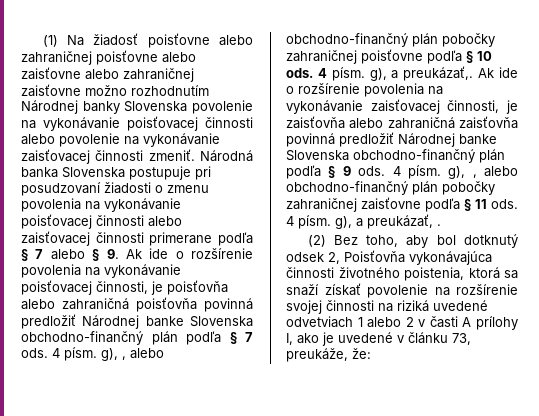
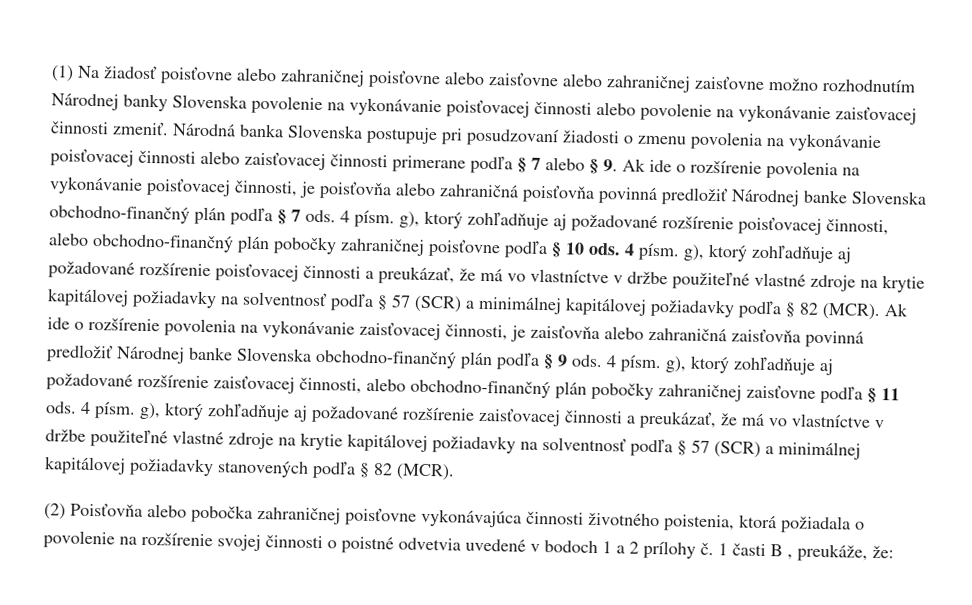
[122,356,126,360] , -> [424,210,889,236] ktorý zohľadňuje aj požadované rozšírenie poisťovacej činnosti,
[391,66,474,81] a preukázať,. -> [708,243,852,264] [48,261,925,293] [47,288,881,321] ktorý zohľadňuje aj požadované rozšírenie poisťovacej činnosti a preukázať, že má vo vlastníctve v držbe použiteľné vlastné zdroje na krytie kapitálovej požiadavky na solventnosť podľa § 57 (SCR) a minimálnej kapitálovej požiadavky podľa § 82 (MCR).
[472,174,477,178] , -> [690,355,834,376] [46,373,362,394] ktorý zohľadňuje aj požadované rozšírenie zaisťovacej činnosti,
[356,214,441,229] [307,234,518,248] [286,250,405,264] a preukázať, . // (2) Bez toho, aby bol dotknutý odsek 2, Poisťovňa -> [164,402,884,430] [45,428,861,460] [44,456,455,481] [44,502,417,526] ktorý zohľadňuje aj požadované rozšírenie zaisťovacej činnosti a preukázať, že má vo vlastníctve v držbe použiteľné vlastné zdroje na krytie kapitálovej požiadavky na solventnosť podľa § 57 (SCR) a minimálnej kapitálovej požiadavky stanovených podľa § 82 (MCR). // (2) Poisťovňa alebo pobočka zahraničnej poisťovne
[504,270,518,279] [286,283,361,296] sa snaží získať -> [780,515,865,534] požiadala o
[378,300,488,312] [286,316,518,330] [286,332,471,346] na riziká uvedené odvetviach 1 alebo 2 v časti A prílohy I, ako je uvedené v článku 73, -> [327,536,793,560] o poistné odvetvia uvedené v bodoch 1 a 2 prílohy č. 1 časti B ,

